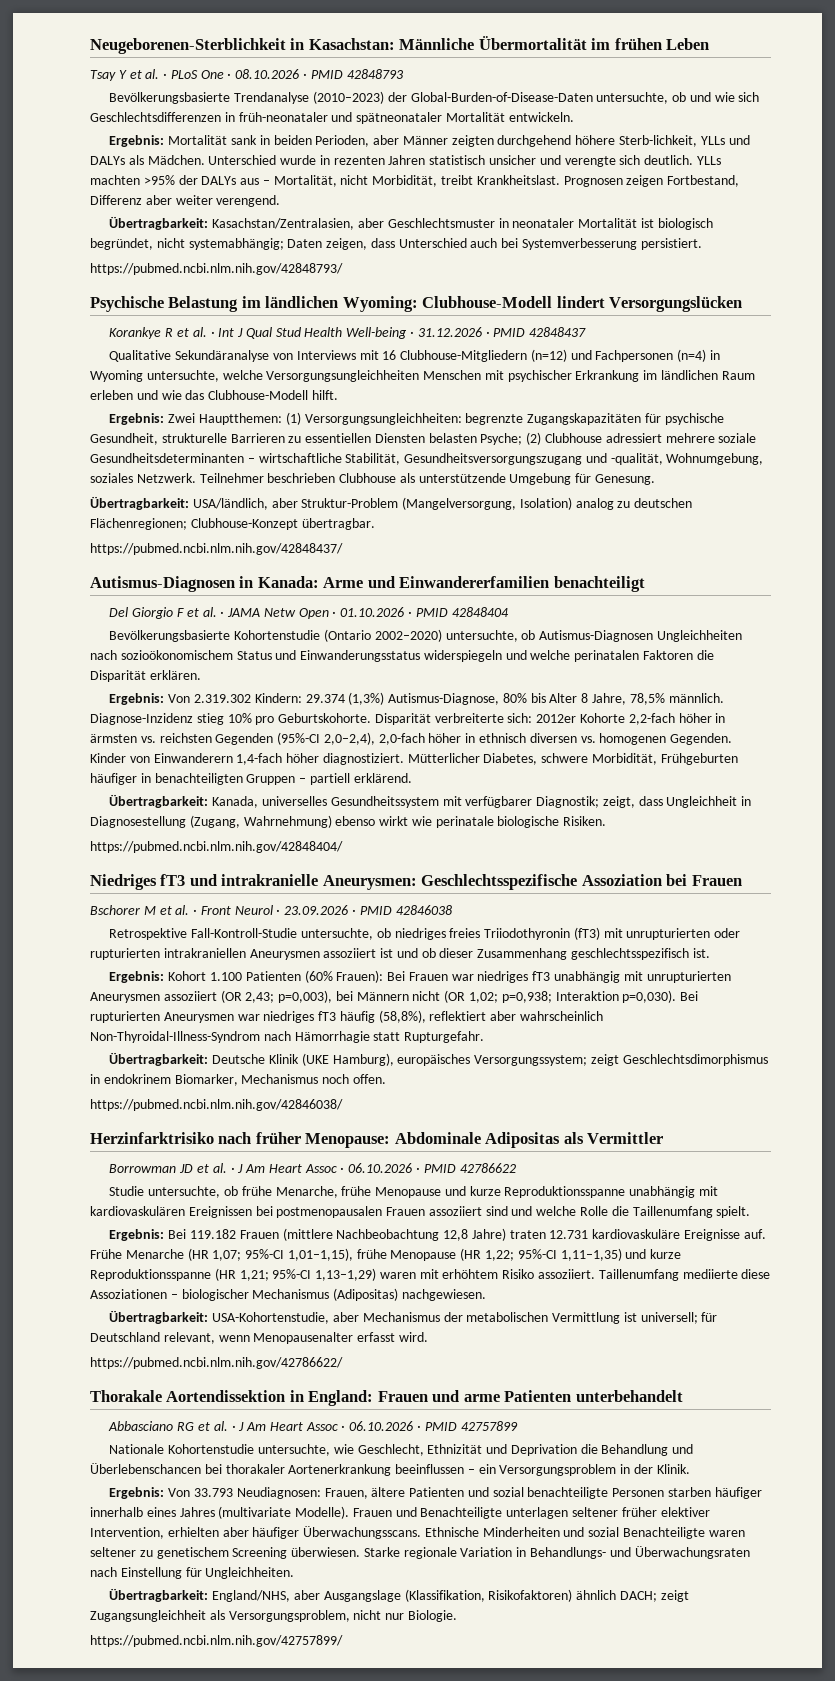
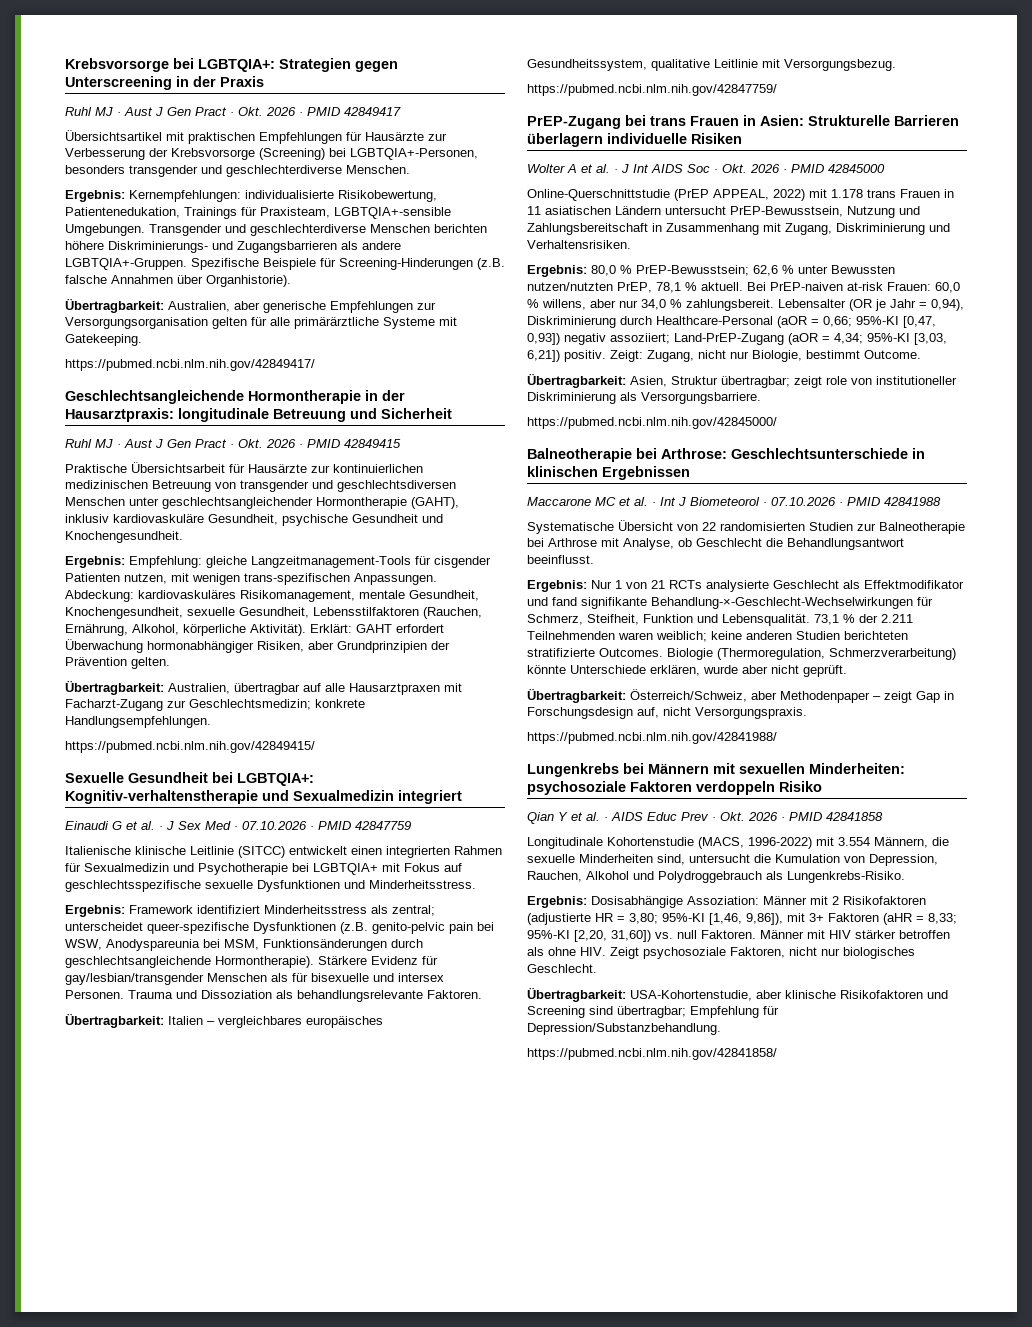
[90,36,710,54] [90,69,404,81] [109,91,760,104] [90,112,574,124] [109,135,750,147] [90,155,721,167] [90,175,740,187] [90,195,281,207] [109,216,713,230] [90,238,702,250] [90,263,343,275] [90,296,743,312] [109,327,174,339] Neugeborenen-Sterblichkeit in Kasachstan: Männliche Übermortalität im frühen Leben // Tsay Y et al. · PLoS One · 08.10.2026 · PMID 42848793 // Bevölkerungsbasierte Trendanalyse (2010–2023) der Global-Burden-of-Disease-Daten untersuchte, ob und wie sich Geschlechtsdifferenzen in früh-neonataler und spätneonataler Mortalität entwickeln. // Ergebnis: Mortalität sank in beiden Perioden, aber Männer zeigten durchgehend höhere Sterb-lichkeit, YLLs und DALYs als Mädchen. Unterschied wurde in rezenten Jahren statistisch unsicher und verengte sich deutlich. YLLs machten >95% der DALYs aus – Mortalität, nicht Morbidität, treibt Krankheitslast. Prognosen zeigen Fortbestand, Differenz aber weiter verengend. // Übertragbarkeit: Kasachstan/Zentralasien, aber Geschlechtsmuster in neonataler Mortalität ist biologisch begründet, nicht systemabhängig; Daten zeigen, dass Unterschied auch bei Systemverbesserung persistiert. // https://pubmed.ncbi.nlm.nih.gov/42848793/ // Psychische Belastung im ländlichen Wyoming: Clubhouse-Modell lindert Versorgungslücken // Korankye R -> [65,58,398,72] [65,76,264,90] [65,107,401,116] [65,130,447,144] [65,148,478,160] [65,165,410,177] [65,190,437,202] [65,207,451,219] [65,224,487,236] [65,241,401,253] [65,258,505,270] [65,275,291,287] [65,298,436,313] [65,317,457,329] [65,334,142,346] [65,359,315,371] [65,390,405,404] [65,408,452,422] [65,439,401,448] [65,462,423,473] [65,480,456,492] [65,497,459,509] [65,514,443,526] [65,531,183,543] [65,556,491,568] [65,573,437,585] [65,590,479,602] [65,607,482,619] [65,624,444,636] [65,639,450,653] [65,657,170,669] [65,680,462,695] [65,699,365,711] [65,716,211,728] [65,741,315,753] [65,772,314,786] [65,790,462,804] [65,821,411,830] [65,846,502,858] [65,863,462,875] [65,880,476,892] [65,905,435,917] [65,922,494,934] [65,939,423,951] [65,956,438,968] [65,973,444,985] [65,990,482,1002] [65,1013,383,1028] [527,59,896,71] [527,84,777,96] [527,115,959,129] [527,133,742,147] [527,164,885,173] [527,189,954,201] [527,206,920,218] [527,223,950,235] [527,240,631,249] [527,265,895,277] [527,282,960,293] [527,299,964,311] [527,316,936,328] [527,333,947,345] [527,350,921,362] [527,373,957,388] [527,392,761,404] [527,417,777,429] [527,448,925,462] [527,466,690,480] [527,497,616,506] Krebsvorsorge bei LGBTQIA+: Strategien gegen Unterscreening in der Praxis // Ruhl MJ · Aust J Gen Pract · Okt. 2026 · PMID 42849417 // Übersichtsartikel mit praktischen Empfehlungen für Hausärzte zur Verbesserung der Krebsvorsorge (Screening) bei LGBTQIA+-Personen, besonders transgender und geschlechterdiverse Menschen. // Ergebnis: Kernempfehlungen: individualisierte Risikobewertung, Patientenedukation, Trainings für Praxisteam, LGBTQIA+-sensible Umgebungen. Transgender und geschlechterdiverse Menschen berichten höhere Diskriminierungs- und Zugangsbarrieren als andere LGBTQIA+-Gruppen. Spezifische Beispiele für Screening-Hinderungen (z.B. falsche Annahmen über Organhistorie). // Übertragbarkeit: Australien, aber generische Empfehlungen zur Versorgungsorganisation gelten für alle primärärztliche Systeme mit Gatekeeping. // https://pubmed.ncbi.nlm.nih.gov/42849417/ // Geschlechtsangleichende Hormontherapie in der Hausarztpraxis: longitudinale Betreuung und Sicherheit // Ruhl MJ · Aust J Gen Pract · Okt. 2026 · PMID 42849415 // Praktische Übersichtsarbeit für Hausärzte zur kontinuierlichen medizinischen Betreuung von transgender und geschlechtsdiversen Menschen unter geschlechtsangleichender Hormontherapie (GAHT), inklusiv kardiovaskuläre Gesundheit, psychische Gesundheit und Knochengesundheit. // Ergebnis: Empfehlung: gleiche Langzeitmanagement-Tools für cisgender Patienten nutzen, mit wenigen trans-spezifischen Anpassungen. Abdeckung: kardiovaskuläres Risikomanagement, mentale Gesundheit, Knochengesundheit, sexuelle Gesundheit, Lebensstilfaktoren (Rauchen, Ernährung, Alkohol, körperliche Aktivität). Erklärt: GAHT erfordert Überwachung hormonabhängiger Risiken, aber Grundprinzipien der Prävention gelten. // Übertragbarkeit: Australien, übertragbar auf alle Hausarztpraxen mit Facharzt-Zugang zur Geschlechtsmedizin; konkrete Handlungsempfehlungen. // https://pubmed.ncbi.nlm.nih.gov/42849415/ // Sexuelle Gesundheit bei LGBTQIA+: Kognitiv-verhaltenstherapie und Sexualmedizin integriert // Einaudi G et al. · J Sex Med · 07.10.2026 · PMID 42847759 // Italienische klinische Leitlinie (SITCC) entwickelt einen integrierten Rahmen für Sexualmedizin und Psychotherapie bei LGBTQIA+ mit Fokus auf geschlechtsspezifische sexuelle Dysfunktionen und Minderheitsstress. // Ergebnis: Framework identifiziert Minderheitsstress als zentral; unterscheidet queer-spezifische Dysfunktionen (z.B. genito-pelvic pain bei WSW, Anodyspareunia bei MSM, Funktionsänderungen durch geschlechtsangleichende Hormontherapie). Stärkere Evidenz für gay/lesbian/transgender Menschen als für bisexuelle und intersex Personen. Trauma und Dissoziation als behandlungsrelevante Faktoren. // Übertragbarkeit: Italien – vergleichbares europäisches Gesundheitssystem, qualitative Leitlinie mit Versorgungsbezug. // https://pubmed.ncbi.nlm.nih.gov/42847759/ // PrEP-Zugang bei trans Frauen in Asien: Strukturelle Barrieren überlagern individuelle Risiken // Wolter A et al. · J Int AIDS Soc · Okt. 2026 · PMID 42845000 // Online-Querschnittstudie (PrEP APPEAL, 2022) mit 1.178 trans Frauen in 11 asiatischen Ländern untersucht PrEP-Bewusstsein, Nutzung und Zahlungsbereitschaft in Zusammenhang mit Zugang, Diskriminierung und Verhaltensrisiken. // Ergebnis: 80,0 % PrEP-Bewusstsein; 62,6 % unter Bewussten nutzen/nutzten PrEP, 78,1 % aktuell. Bei PrEP-naiven at-risk Frauen: 60,0 % willens, aber nur 34,0 % zahlungsbereit. Lebensalter (OR je Jahr = 0,94), Diskriminierung durch Healthcare-Personal (aOR = 0,66; 95%-KI [0,47, 0,93]) negativ assoziiert; Land-PrEP-Zugang (aOR = 4,34; 95%-KI [3,03, 6,21]) positiv. Zeigt: Zugang, nicht nur Biologie, bestimmt Outcome. // Übertragbarkeit: Asien, Struktur übertragbar; zeigt role von institutioneller Diskriminierung als Versorgungsbarriere. // https://pubmed.ncbi.nlm.nih.gov/42845000/ // Balneotherapie bei Arthrose: Geschlechtsunterschiede in klinischen Ergebnissen // Maccarone MC
[245,327,587,339] [109,349,721,362] [90,370,755,382] [90,390,338,400] [109,412,724,425] [90,432,757,445] [90,453,764,465] [90,473,656,485] [90,496,693,510] [90,518,375,530] [90,543,343,555] [90,576,645,592] [109,607,509,619] [109,629,742,642] [90,650,714,662] [90,670,201,682] [109,692,724,705] [90,713,726,725] [90,732,733,745] [90,753,738,765] [90,773,412,785] [109,794,752,808] [90,815,607,828] [90,841,343,853] [90,874,742,890] [90,905,452,915] [109,927,741,940] [90,948,710,960] [109,970,731,983] [90,990,699,1003] [90,1010,604,1023] [90,1031,485,1043] [109,1052,768,1066] [90,1074,386,1086] [90,1099,343,1111] [90,1132,664,1148] [109,1163,516,1173] [109,1186,719,1198] [90,1206,751,1218] [109,1228,766,1241] [90,1248,682,1261] [90,1268,771,1281] [90,1288,486,1301] [109,1310,718,1324] [90,1332,428,1344] [90,1357,343,1369] [90,1390,683,1406] [108,1421,518,1431] [109,1444,694,1456] [90,1463,690,1476] [109,1487,762,1499] [90,1506,710,1519] [90,1526,745,1539] [90,1546,750,1559] [90,1567,295,1579] [109,1588,689,1602] [90,1610,457,1622] [90,1635,343,1647] Qual Stud Health Well-being · 31.12.2026 · PMID 42848437 // Qualitative Sekundäranalyse von Interviews mit 16 Clubhouse-Mitgliedern (n=12) und Fachpersonen (n=4) in Wyoming untersuchte, welche Versorgungsungleichheiten Menschen mit psychischer Erkrankung im ländlichen Raum erleben und wie das Clubhouse-Modell hilft. // Ergebnis: Zwei Hauptthemen: (1) Versorgungsungleichheiten: begrenzte Zugangskapazitäten für psychische Gesundheit, strukturelle Barrieren zu essentiellen Diensten belasten Psyche; (2) Clubhouse adressiert mehrere soziale Gesundheitsdeterminanten – wirtschaftliche Stabilität, Gesundheitsversorgungszugang und -qualität, Wohnumgebung, soziales Netzwerk. Teilnehmer beschrieben Clubhouse als unterstützende Umgebung für Genesung. // Übertragbarkeit: USA/ländlich, aber Struktur-Problem (Mangelversorgung, Isolation) analog zu deutschen Flächenregionen; Clubhouse-Konzept übertragbar. // https://pubmed.ncbi.nlm.nih.gov/42848437/ // Autismus-Diagnosen in Kanada: Arme und Einwandererfamilien benachteiligt // Del Giorgio F et al. · JAMA Netw Open · 01.10.2026 · PMID 42848404 // Bevölkerungsbasierte Kohortenstudie (Ontario 2002–2020) untersuchte, ob Autismus-Diagnosen Ungleichheiten nach sozioökonomischem Status und Einwanderungsstatus widerspiegeln und welche perinatalen Faktoren die Disparität erklären. // Ergebnis: Von 2.319.302 Kindern: 29.374 (1,3%) Autismus-Diagnose, 80% bis Alter 8 Jahre, 78,5% männlich. Diagnose-Inzidenz stieg 10% pro Geburtskohorte. Disparität verbreiterte sich: 2012er Kohorte 2,2-fach höher in ärmsten vs. reichsten Gegenden (95%-CI 2,0–2,4), 2,0-fach höher in ethnisch diversen vs. homogenen Gegenden. Kinder von Einwanderern 1,4-fach höher diagnostiziert. Mütterlicher Diabetes, schwere Morbidität, Frühgeburten häufiger in benachteiligten Gruppen – partiell erklärend. // Übertragbarkeit: Kanada, universelles Gesundheitssystem mit verfügbarer Diagnostik; zeigt, dass Ungleichheit in Diagnosestellung (Zugang, Wahrnehmung) ebenso wirkt wie perinatale biologische Risiken. // https://pubmed.ncbi.nlm.nih.gov/42848404/ // Niedriges fT3 und intrakranielle Aneurysmen: Geschlechtsspezifische Assoziation bei Frauen // Bschorer M et al. · Front Neurol · 23.09.2026 · PMID 42846038 // Retrospektive Fall-Kontroll-Studie untersuchte, ob niedriges freies Triiodothyronin (fT3) mit unrupturierten oder rupturierten intrakraniellen Aneurysmen assoziiert ist und ob dieser Zusammenhang geschlechtsspezifisch ist. // Ergebnis: Kohort 1.100 Patienten (60% Frauen): Bei Frauen war niedriges fT3 unabhängig mit unrupturierten Aneurysmen assoziiert (OR 2,43; p=0,003), bei Männern nicht (OR 1,02; p=0,938; Interaktion p=0,030). Bei rupturierten Aneurysmen war niedriges fT3 häufig (58,8%), reflektiert aber wahrscheinlich Non-Thyroidal-Illness-Syndrom nach Hämorrhagie statt Rupturgefahr. // Übertragbarkeit: Deutsche Klinik (UKE Hamburg), europäisches Versorgungssystem; zeigt Geschlechtsdimorphismus in endokrinem Biomarker, Mechanismus noch offen. // https://pubmed.ncbi.nlm.nih.gov/42846038/ // Herzinfarktrisiko nach früher Menopause: Abdominale Adipositas als Vermittler // Borrowman JD et al. · J Am Heart Assoc · 06.10.2026 · PMID 42786622 // Studie untersuchte, ob frühe Menarche, frühe Menopause und kurze Reproduktionsspanne unabhängig mit kardiovaskulären Ereignissen bei postmenopausalen Frauen assoziiert sind und welche Rolle die Taillenumfang spielt. // Ergebnis: Bei 119.182 Frauen (mittlere Nachbeobachtung 12,8 Jahre) traten 12.731 kardiovaskuläre Ereignisse auf. Frühe Menarche (HR 1,07; 95%-CI 1,01–1,15), frühe Menopause (HR 1,22; 95%-CI 1,11–1,35) und kurze Reproduktionsspanne (HR 1,21; 95%-CI 1,13–1,29) waren mit erhöhtem Risiko assoziiert. Taillenumfang mediierte diese Assoziationen – biologischer Mechanismus (Adipositas) nachgewiesen. // Übertragbarkeit: USA-Kohortenstudie, aber Mechanismus der metabolischen Vermittlung ist universell; für Deutschland relevant, wenn Menopausenalter erfasst wird. // https://pubmed.ncbi.nlm.nih.gov/42786622/ // Thorakale Aortendissektion in England: Frauen und arme Patienten unterbehandelt // Abbasciano RG et al. · J Am Heart Assoc · 06.10.2026 · PMID 42757899 // Nationale Kohortenstudie untersuchte, wie Geschlecht, Ethnizität und Deprivation die Behandlung und Überlebenschancen bei thorakaler Aortenerkrankung beeinflussen – ein Versorgungsproblem in der Klinik. // Ergebnis: Von 33.793 Neudiagnosen: Frauen, ältere Patienten und sozial benachteiligte Personen starben häufiger innerhalb eines Jahres (multivariate Modelle). Frauen und Benachteiligte unterlagen seltener früher elektiver Intervention, erhielten aber häufiger Überwachungsscans. Ethnische Minderheiten und sozial Benachteiligte waren seltener zu genetischem Screening überwiesen. Starke regionale Variation in Behandlungs- und Überwachungsraten nach Einstellung für Ungleichheiten. // Übertragbarkeit: England/NHS, aber Ausgangslage (Klassifikation, Risikofaktoren) ähnlich DACH; zeigt Zugangsungleichheit als Versorgungsproblem, nicht nur Biologie. // https://pubmed.ncbi.nlm.nih.gov/42757899/ -> [690,497,941,506] [527,520,965,534] [527,538,904,550] [527,555,594,564] [527,580,964,592] [527,597,933,609] [527,614,913,626] [527,631,908,642] [527,648,956,660] [527,665,847,677] [527,688,954,703] [527,707,807,719] [527,732,777,744] [527,763,905,777] [527,781,822,795] [527,812,883,824] [527,837,949,849] [527,854,938,866] [527,871,905,883] [527,896,926,908] [527,913,957,925] [527,930,950,942] [527,947,915,959] [527,964,597,973] [527,987,948,1002] [527,1006,779,1018] [527,1023,721,1035] [527,1048,777,1060] Biometeorol · 07.10.2026 · PMID 42841988 // Systematische Übersicht von 22 randomisierten Studien zur Balneotherapie bei Arthrose mit Analyse, ob Geschlecht die Behandlungsantwort beeinflusst. // Ergebnis: Nur 1 von 21 RCTs analysierte Geschlecht als Effektmodifikator und fand signifikante Behandlung-×-Geschlecht-Wechselwirkungen für Schmerz, Steifheit, Funktion und Lebensqualität. 73,1 % der 2.211 Teilnehmenden waren weiblich; keine anderen Studien berichteten stratifizierte Outcomes. Biologie (Thermoregulation, Schmerzverarbeitung) könnte Unterschiede erklären, wurde aber nicht geprüft. // Übertragbarkeit: Österreich/Schweiz, aber Methodenpaper – zeigt Gap in Forschungsdesign auf, nicht Versorgungspraxis. // https://pubmed.ncbi.nlm.nih.gov/42841988/ // Lungenkrebs bei Männern mit sexuellen Minderheiten: psychosoziale Faktoren verdoppeln Risiko // Qian Y et al. · AIDS Educ Prev · Okt. 2026 · PMID 42841858 // Longitudinale Kohortenstudie (MACS, 1996-2022) mit 3.554 Männern, die sexuelle Minderheiten sind, untersucht die Kumulation von Depression, Rauchen, Alkohol und Polydroggebrauch als Lungenkrebs-Risiko. // Ergebnis: Dosisabhängige Assoziation: Männer mit 2 Risikofaktoren (adjustierte HR = 3,80; 95%-KI [1,46, 9,86]), mit 3+ Faktoren (aHR = 8,33; 95%-KI [2,20, 31,60]) vs. null Faktoren. Männer mit HIV stärker betroffen als ohne HIV. Zeigt psychosoziale Faktoren, nicht nur biologisches Geschlecht. // Übertragbarkeit: USA-Kohortenstudie, aber klinische Risikofaktoren und Screening sind übertragbar; Empfehlung für Depression/Substanzbehandlung. // https://pubmed.ncbi.nlm.nih.gov/42841858/

